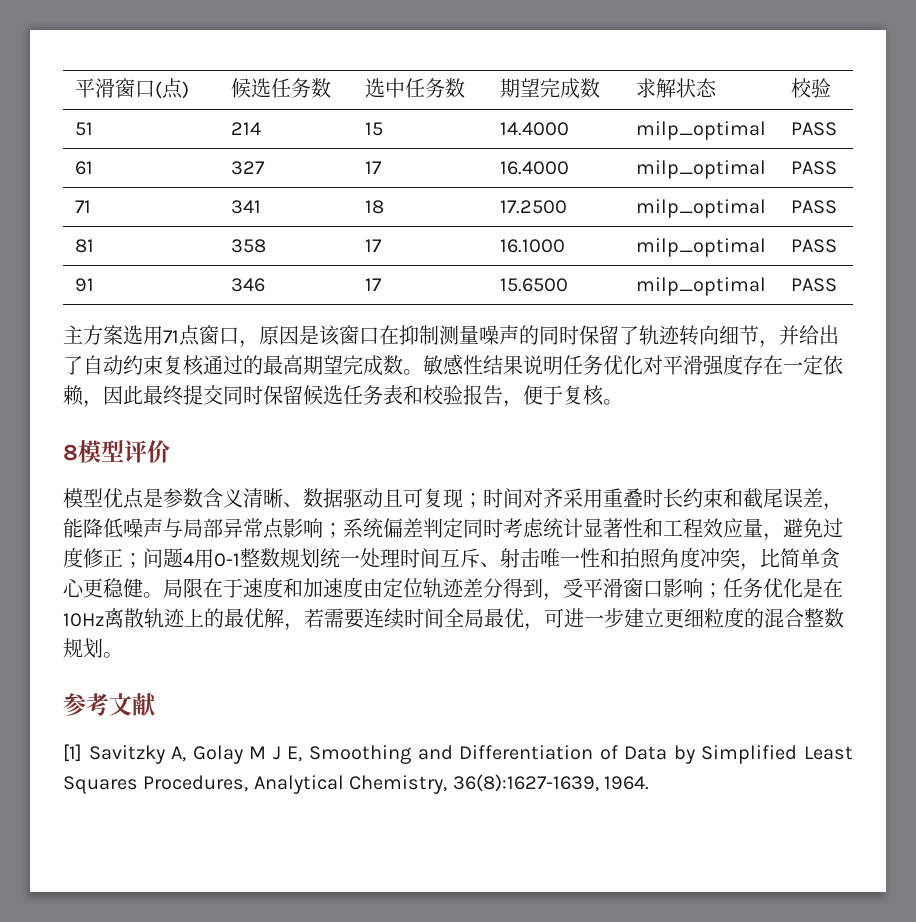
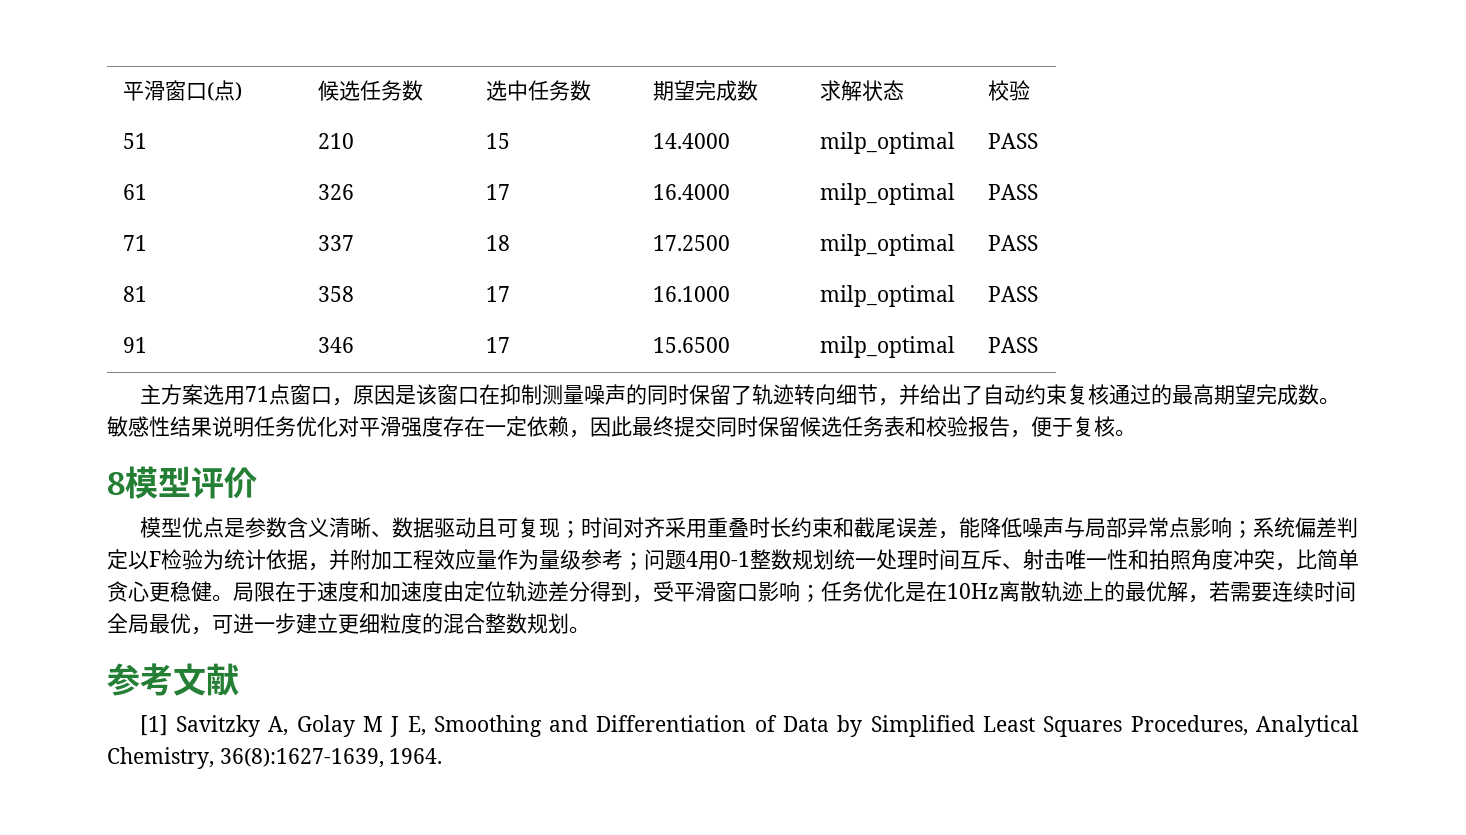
[231,122,262,135] 214 -> [317,133,354,149] 210
[231,161,266,175] 327 -> [317,184,354,200] 326
[231,200,262,214] 341 -> [317,235,354,251] 337
[463,518,843,541] [63,547,123,568] 同时考虑统计显著性和工程效应量，避免过度修正 -> [128,549,623,571] 以F检验为统计依据，并附加工程效应量作为量级参考

